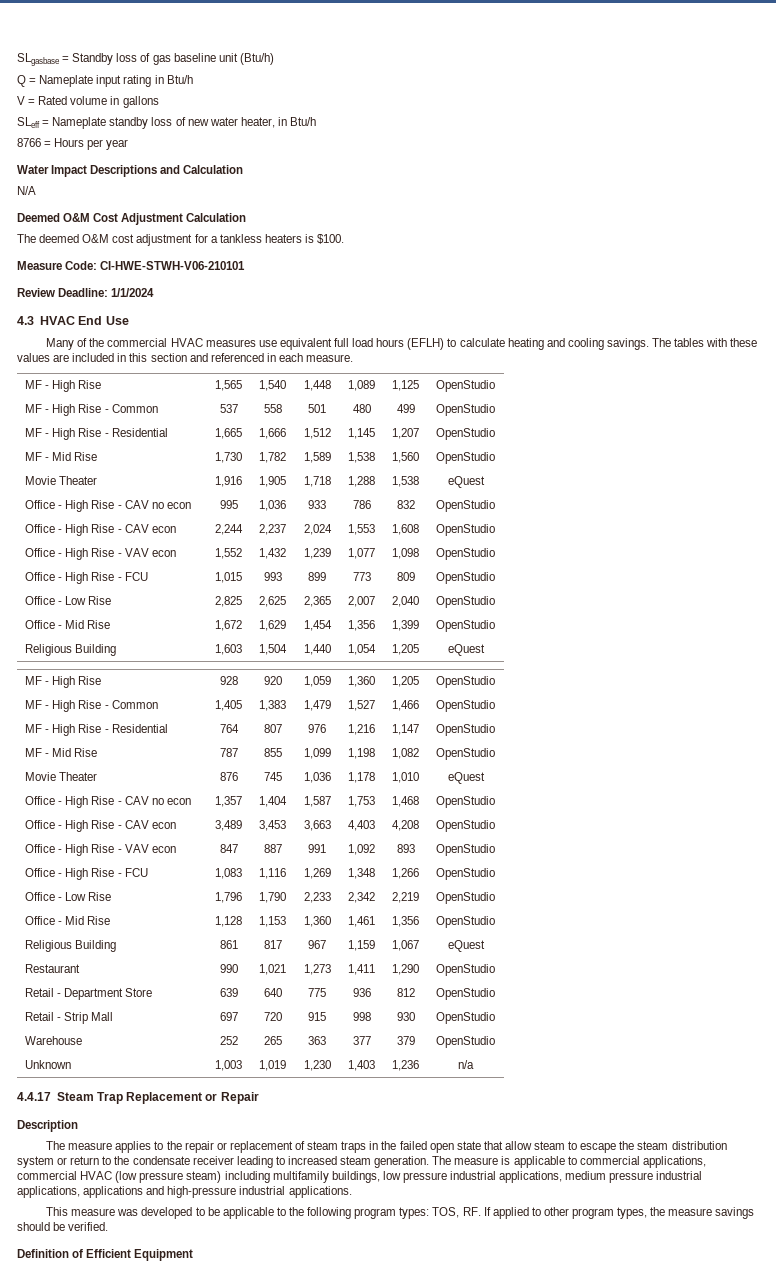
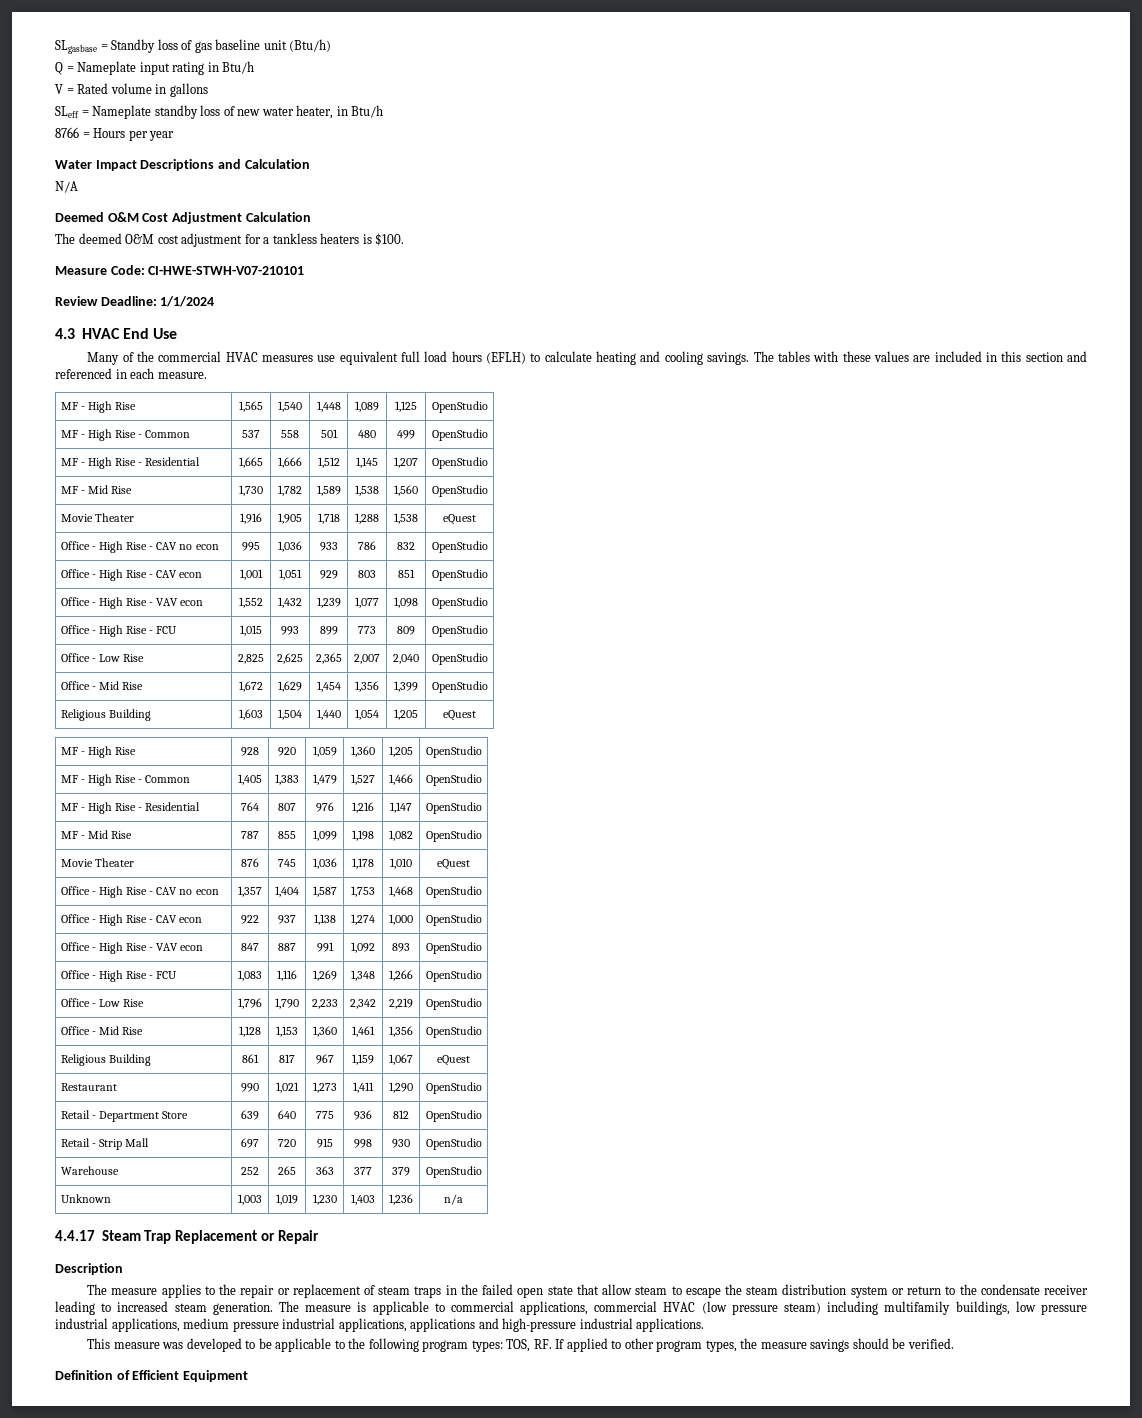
[100,261,246,270] CI-HWE-STWH-V06-210101 -> [148,266,305,275] CI-HWE-STWH-V07-210101
[215,524,243,535] [259,524,286,535] [303,524,332,535] [348,524,375,535] [392,524,419,535] 2,244 | 2,237 | 2,024 | 1,553 | 1,608 -> [240,569,263,580] [279,569,302,580] [319,570,338,579] [358,570,376,578] [398,569,415,578] 1,001 | 1,051 | 929 | 803 | 851
[215,820,242,831] [259,820,286,831] [303,820,331,831] [348,820,375,831] [392,820,419,831] 3,489 | 3,453 | 3,663 | 4,403 | 4,208 -> [241,915,259,924] [278,915,296,924] [313,914,336,925] [351,914,375,925] [389,914,413,925] 922 | 937 | 1,138 | 1,274 | 1,000

